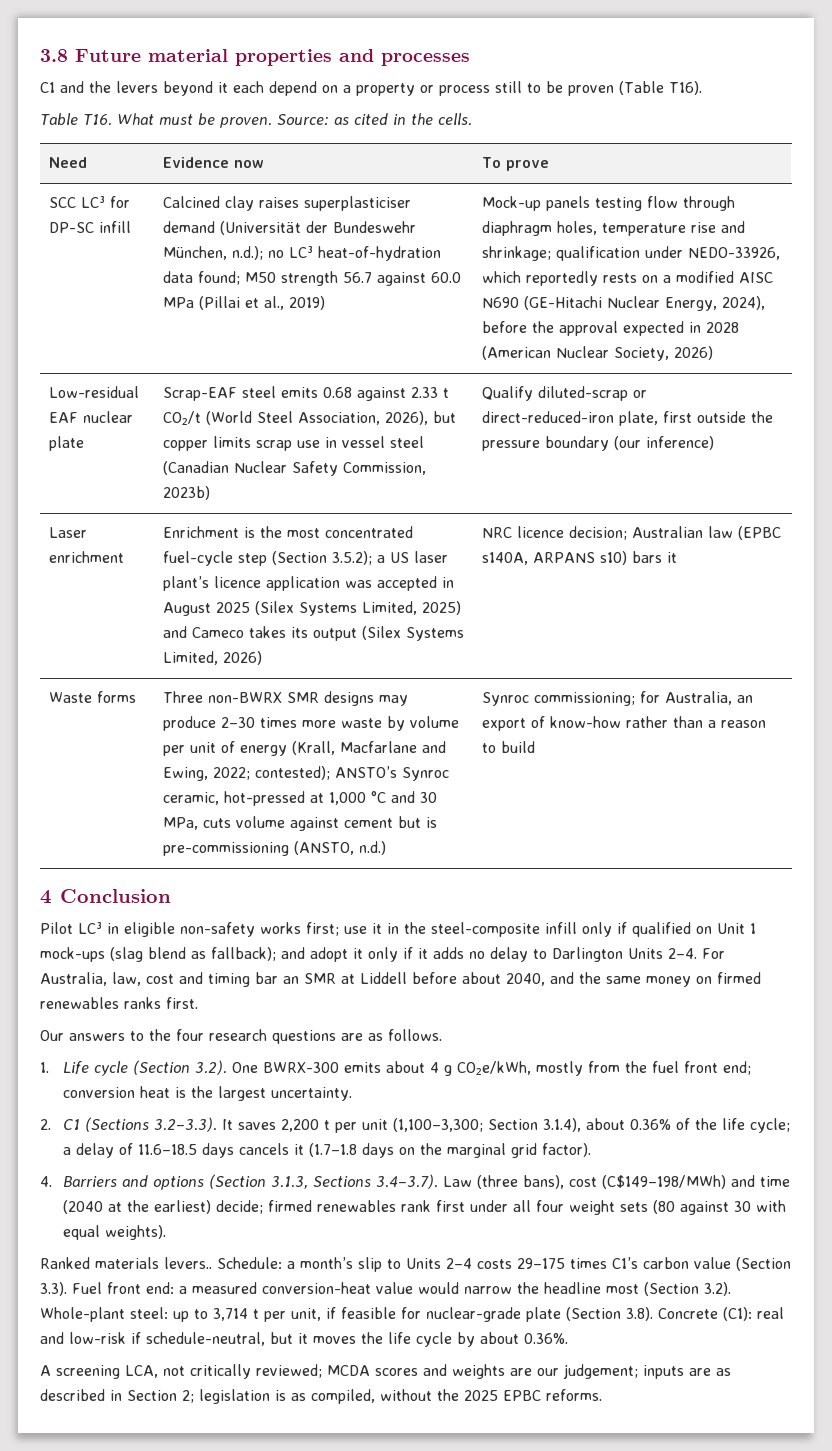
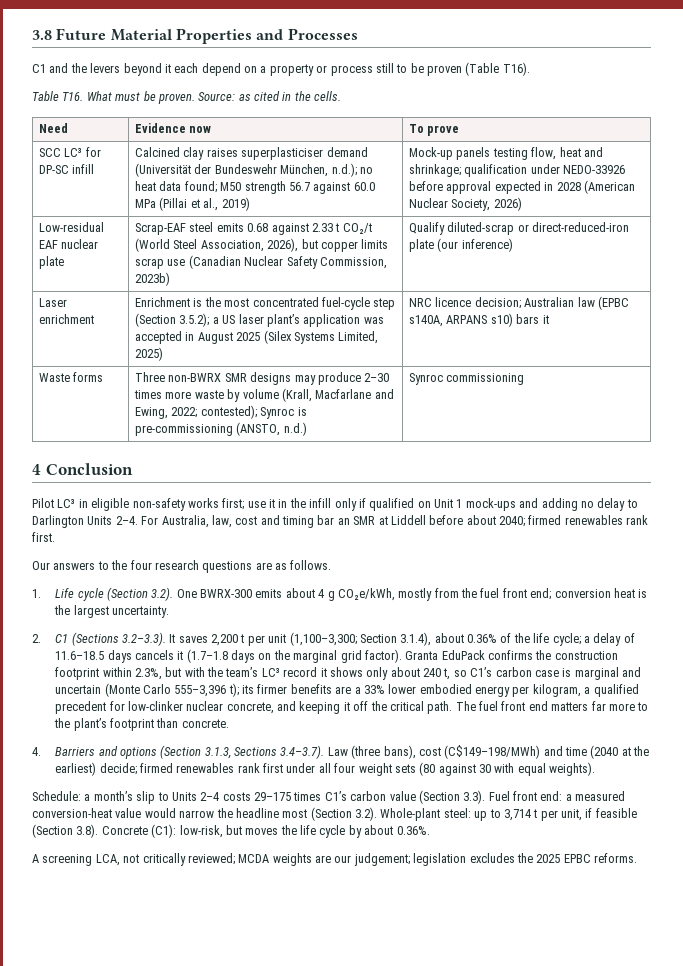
[148,49,470,66] material properties and processes -> [110,28,358,44] Material Properties and Processes
[288,246,441,261] LC³ heat-of-hydration -> [135,181,157,191] heat
[646,196,735,211] [481,221,745,236] [481,246,780,261] [481,271,773,286] [481,296,765,311] [481,321,554,333] flow through diaphragm holes, temperature rise and shrinkage; qualification under NEDO-33926, which reportedly rests on a modified AISC N690 (GE-Hitachi Nuclear Energy, 2024), before the -> [531,147,603,160] [409,164,626,177] [409,181,444,191] flow, heat and shrinkage; qualification under NEDO-33926 before
[324,436,424,448] in vessel steel -> (186, 262) none
[618,411,773,426] [481,436,609,451] plate, first outside the pressure boundary -> [409,239,435,252] plate
[213,576,261,588] licence -> (300, 320) none
[162,626,464,641] [162,651,262,665] and Cameco takes its output (Silex Systems Limited, 2026) -> (164, 354) none
[162,741,287,756] per unit of energy -> (279, 394) none
[334,766,449,781] [162,791,437,806] [162,816,421,831] ANSTO’s Synroc ceramic, hot-pressed at 1,000 °C and 30 MPa, cuts volume against cement but -> [260,407,295,419] Synroc
[533,691,753,706] [481,716,766,731] [481,741,535,753] commissioning; for Australia, an export of know-how rather than a reason to build -> [446,373,525,385] commissioning
[431,922,540,937] steel-composite -> (306, 503) none
[110,947,464,962] (slag blend as fallback); and adopt it only if it adds -> [519,498,578,511] and adding
[506,972,761,987] [40,997,161,1009] 2040, and the same money on firmed renewables ranks -> [499,515,649,527] 2040; firmed renewables rank
(592, 1150) none -> [405,650,618,660] [55,667,642,680] [55,683,639,697] [55,701,649,714] [54,718,229,731] Granta EduPack confirms the construction footprint within 2.3%, but with the team’s LC³ record it shows only about 240 t, so C1’s carbon case is marginal and uncertain (Monte Carlo 555–3,396 t); its firmer benefits are a 33% lower embodied energy per kilogram, a qualified precedent for low-clinker nuclear concrete, and keeping it off the critical path. The fuel front end matters far more to the plant’s footprint than concrete.
[40,1257,212,1269] Ranked materials levers.. -> (596, 769) none
[401,1307,561,1322] for nuclear-grade plate -> (637, 813) none
[757,1307,784,1319] [40,1332,308,1346] real and low-risk if schedule-neutral, but it -> [179,825,242,838] low-risk, but
[375,1364,447,1376] scores and -> (270, 858) none
[643,1365,731,1379] [40,1389,432,1404] inputs are as described in Section 2; legislation is as compiled, without -> [413,853,515,866] legislation excludes

